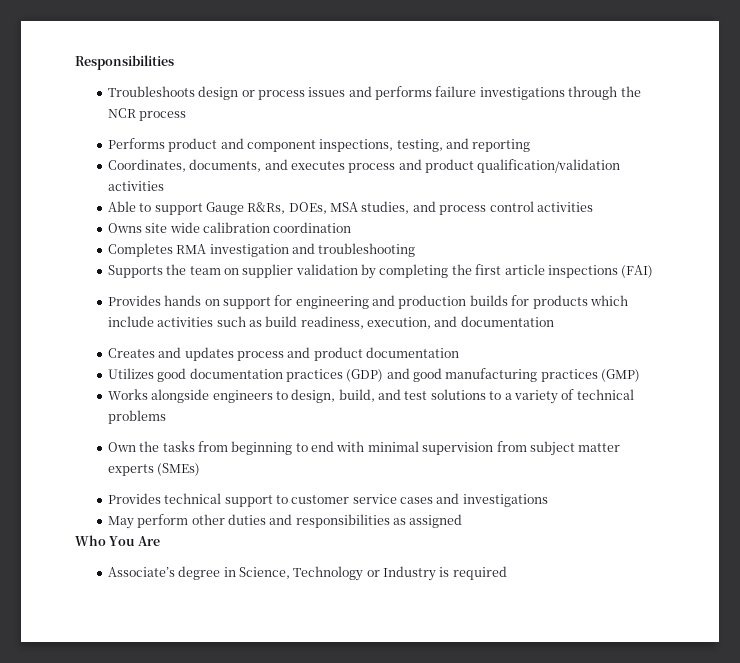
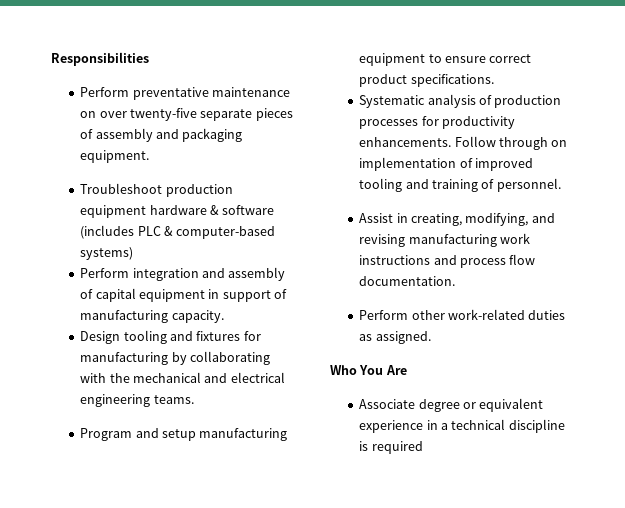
[107,86,641,100] [107,108,187,121] [107,138,531,152] [107,159,621,173] [107,181,164,191] [107,201,593,215] [107,222,352,233] [107,243,416,257] [107,264,654,279] [107,295,628,309] [107,316,554,329] [107,347,460,361] [107,368,641,382] [107,389,634,404] [107,410,166,424] [107,441,621,456] [107,463,201,476] [107,493,548,507] [107,514,463,529] [75,535,160,546] [107,566,437,581] Troubleshoots design or process issues and performs failure investigations through the NCR process // Performs product and component inspections, testing, and reporting // Coordinates, documents, and executes process and product qualification/validation activities // Able to support Gauge R&Rs, DOEs, MSA studies, and process control activities // Owns site wide calibration coordination // Completes RMA investigation and troubleshooting // Supports the team on supplier validation by completing the first article inspections (FAI) // Provides hands on support for engineering and production builds for products which include activities such as build readiness, execution, and documentation // Creates and updates process and product documentation // Utilizes good documentation practices (GDP) and good manufacturing practices (GMP) // Works alongside engineers to design, build, and test solutions to a variety of technical problems // Own the tasks from beginning to end with minimal supervision from subject matter experts (SMEs) // Provides technical support to customer service cases and investigations // May perform other duties and responsibilities as assigned // Who You Are // Associate’s degree in Science, Technology or Industry -> [80,87,291,100] [80,108,293,121] [80,128,243,142] [80,150,150,163] [80,183,233,197] [80,205,275,218] [80,225,276,239] [80,247,134,260] [80,267,286,281] [80,288,288,302] [80,310,224,323] [80,330,261,344] [80,351,271,365] [80,372,285,383] [80,394,194,407] [80,428,288,441] [359,53,532,66] [359,74,494,87] [359,94,562,108] [359,116,516,129] [359,136,568,150] [359,157,534,171] [359,178,561,192] [359,213,555,226] [359,233,531,247] [359,254,536,268] [359,276,456,286] [359,309,566,320] [359,331,431,344] [330,365,407,375] [359,398,544,412] [359,419,565,433] Perform preventative maintenance on over twenty-five separate pieces of assembly and packaging equipment. // Troubleshoot production equipment hardware & software (includes PLC & computer-based systems) // Perform integration and assembly of capital equipment in support of manufacturing capacity. // Design tooling and fixtures for manufacturing by collaborating with the mechanical and electrical engineering teams. // Program and setup manufacturing equipment to ensure correct product specifications. // Systematic analysis of production processes for productivity enhancements. Follow through on implementation of improved tooling and training of personnel. // Assist in creating, modifying, and revising manufacturing work instructions and process flow documentation. // Perform other work-related duties as assigned. // Who You Are // Associate degree or equivalent experience in a technical discipline

